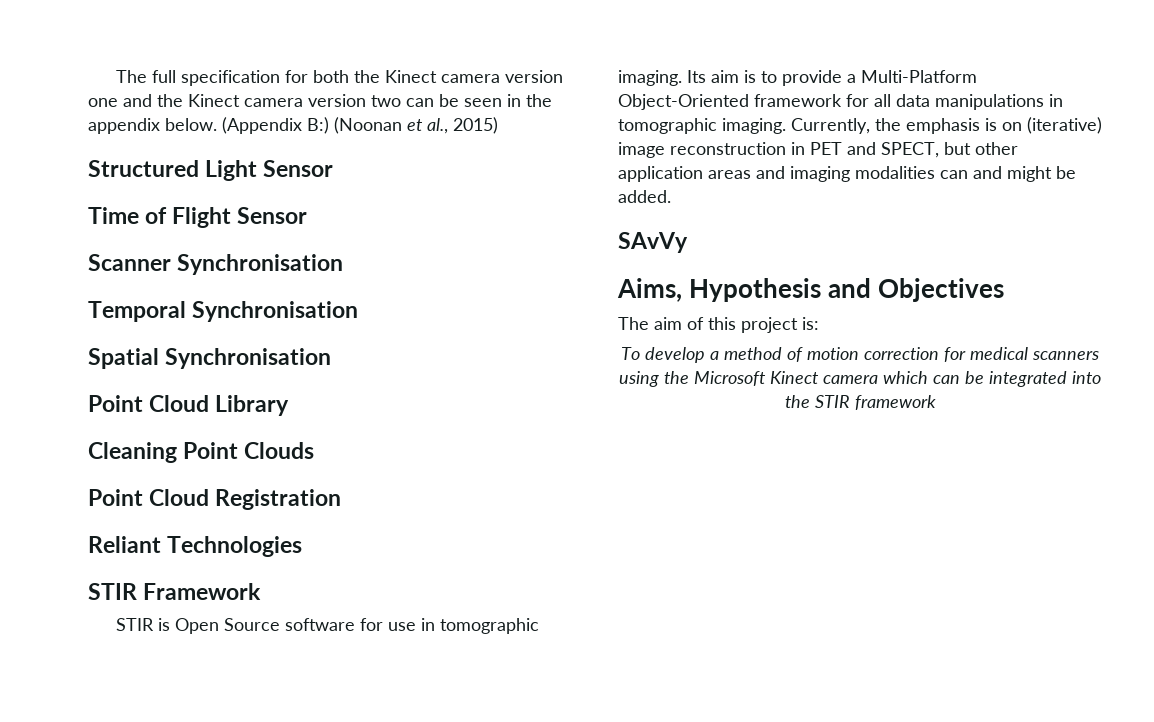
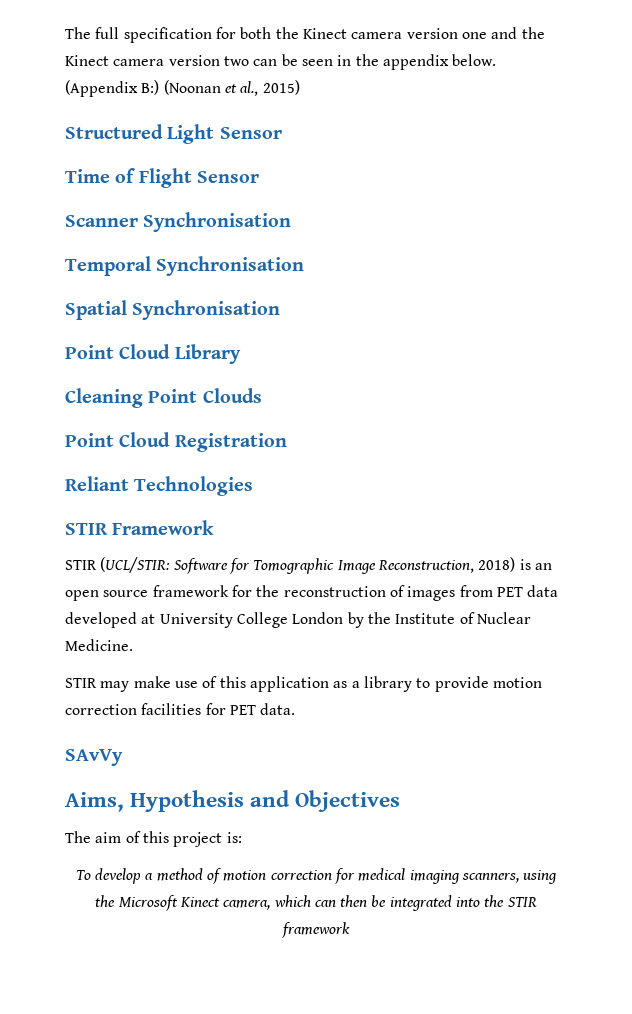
[158,618,540,634] [618,70,977,86] [618,94,1063,110] [618,117,1102,134] [618,142,1018,158] [618,166,1076,182] [618,190,671,203] is Open Source software for use in tomographic imaging. Its aim is to provide a Multi-Platform Object-Oriented framework for all data manipulations in tomographic imaging. Currently, the emphasis is on (iterative) image reconstruction in PET and SPECT, but other application areas and imaging modalities can and might be added. -> [100,557,552,574] [65,585,559,601] [65,612,531,628] [65,639,133,651] [65,676,542,692] [65,703,296,715] (UCL/STIR: Software for Tomographic Image Reconstruction, 2018) is an open source framework for the reconstruction of images from PET data developed at University College London by the Institute of Nuclear Medicine. // STIR may make use of this application as a library to provide motion correction facilities for PET data.
[1032,350,1099,360] scanners -> [409,870,519,884] imaging scanners,
[823,374,878,384] camera -> [223,900,271,910] camera,
(960, 379) none -> [340,895,368,907] then

